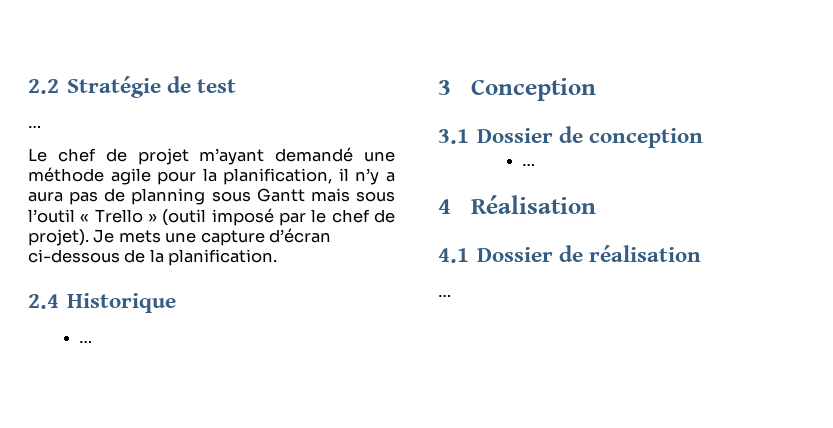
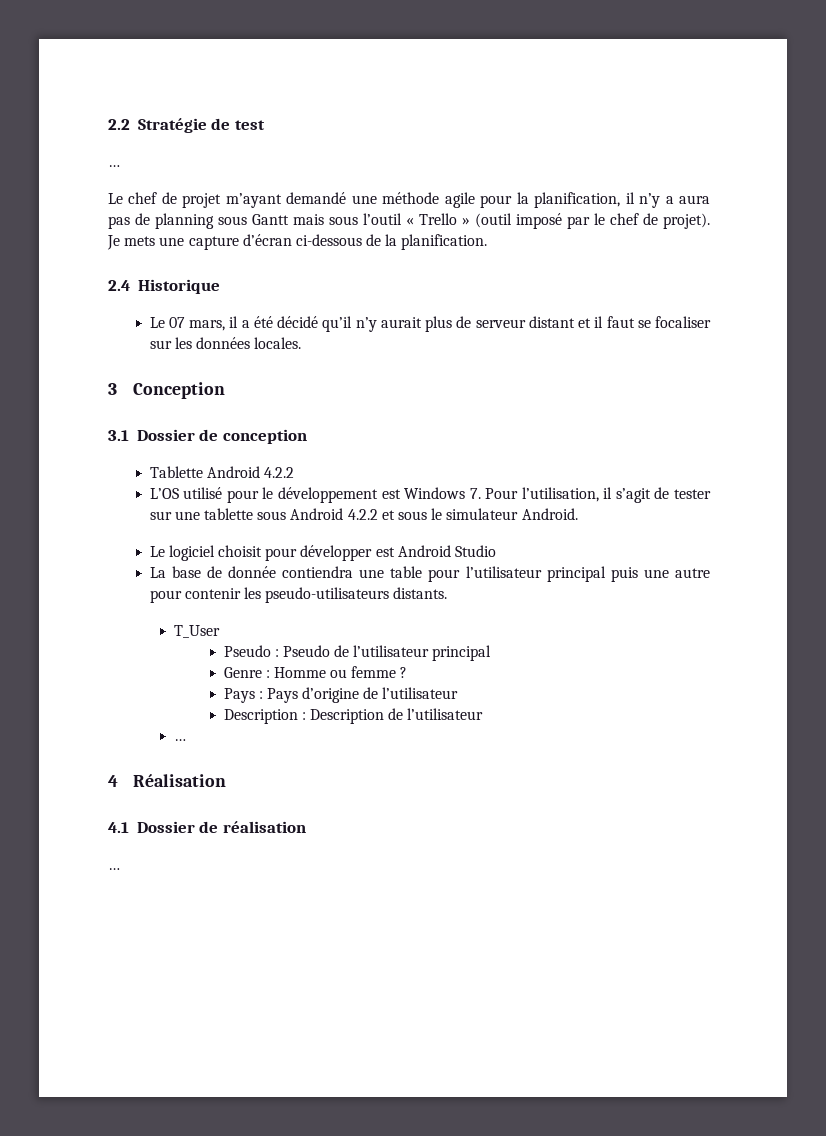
[78,341,92,343] … -> [149,316,712,332] [149,337,302,349] Le 07 mars, il a été décidé qu’il n’y aurait plus de serveur distant et il faut se focaliser sur les données locales.
(704, 138) none -> [149,466,295,478] [149,487,711,503] [149,508,578,520] [149,545,496,561] [149,566,710,582] [149,587,448,603] [174,625,221,638] [223,645,492,661] [223,666,408,678] [223,687,459,703] [223,708,484,724] // Tablette Android 4.2.2 // L’OS utilisé pour le développement est Windows 7. Pour l’utilisation, il s’agit de tester sur une tablette sous Android 4.2.2 et sous le simulateur Android. // Le logiciel choisit pour développer est Android Studio // La base de donnée contiendra une table pour l’utilisateur principal puis une autre pour contenir les pseudo-utilisateurs distants. // T_User // Pseudo : Pseudo de l’utilisateur principal // Genre : Homme ou femme ? // Pays : Pays d’origine de l’utilisateur // Description : Description de l’utilisateur

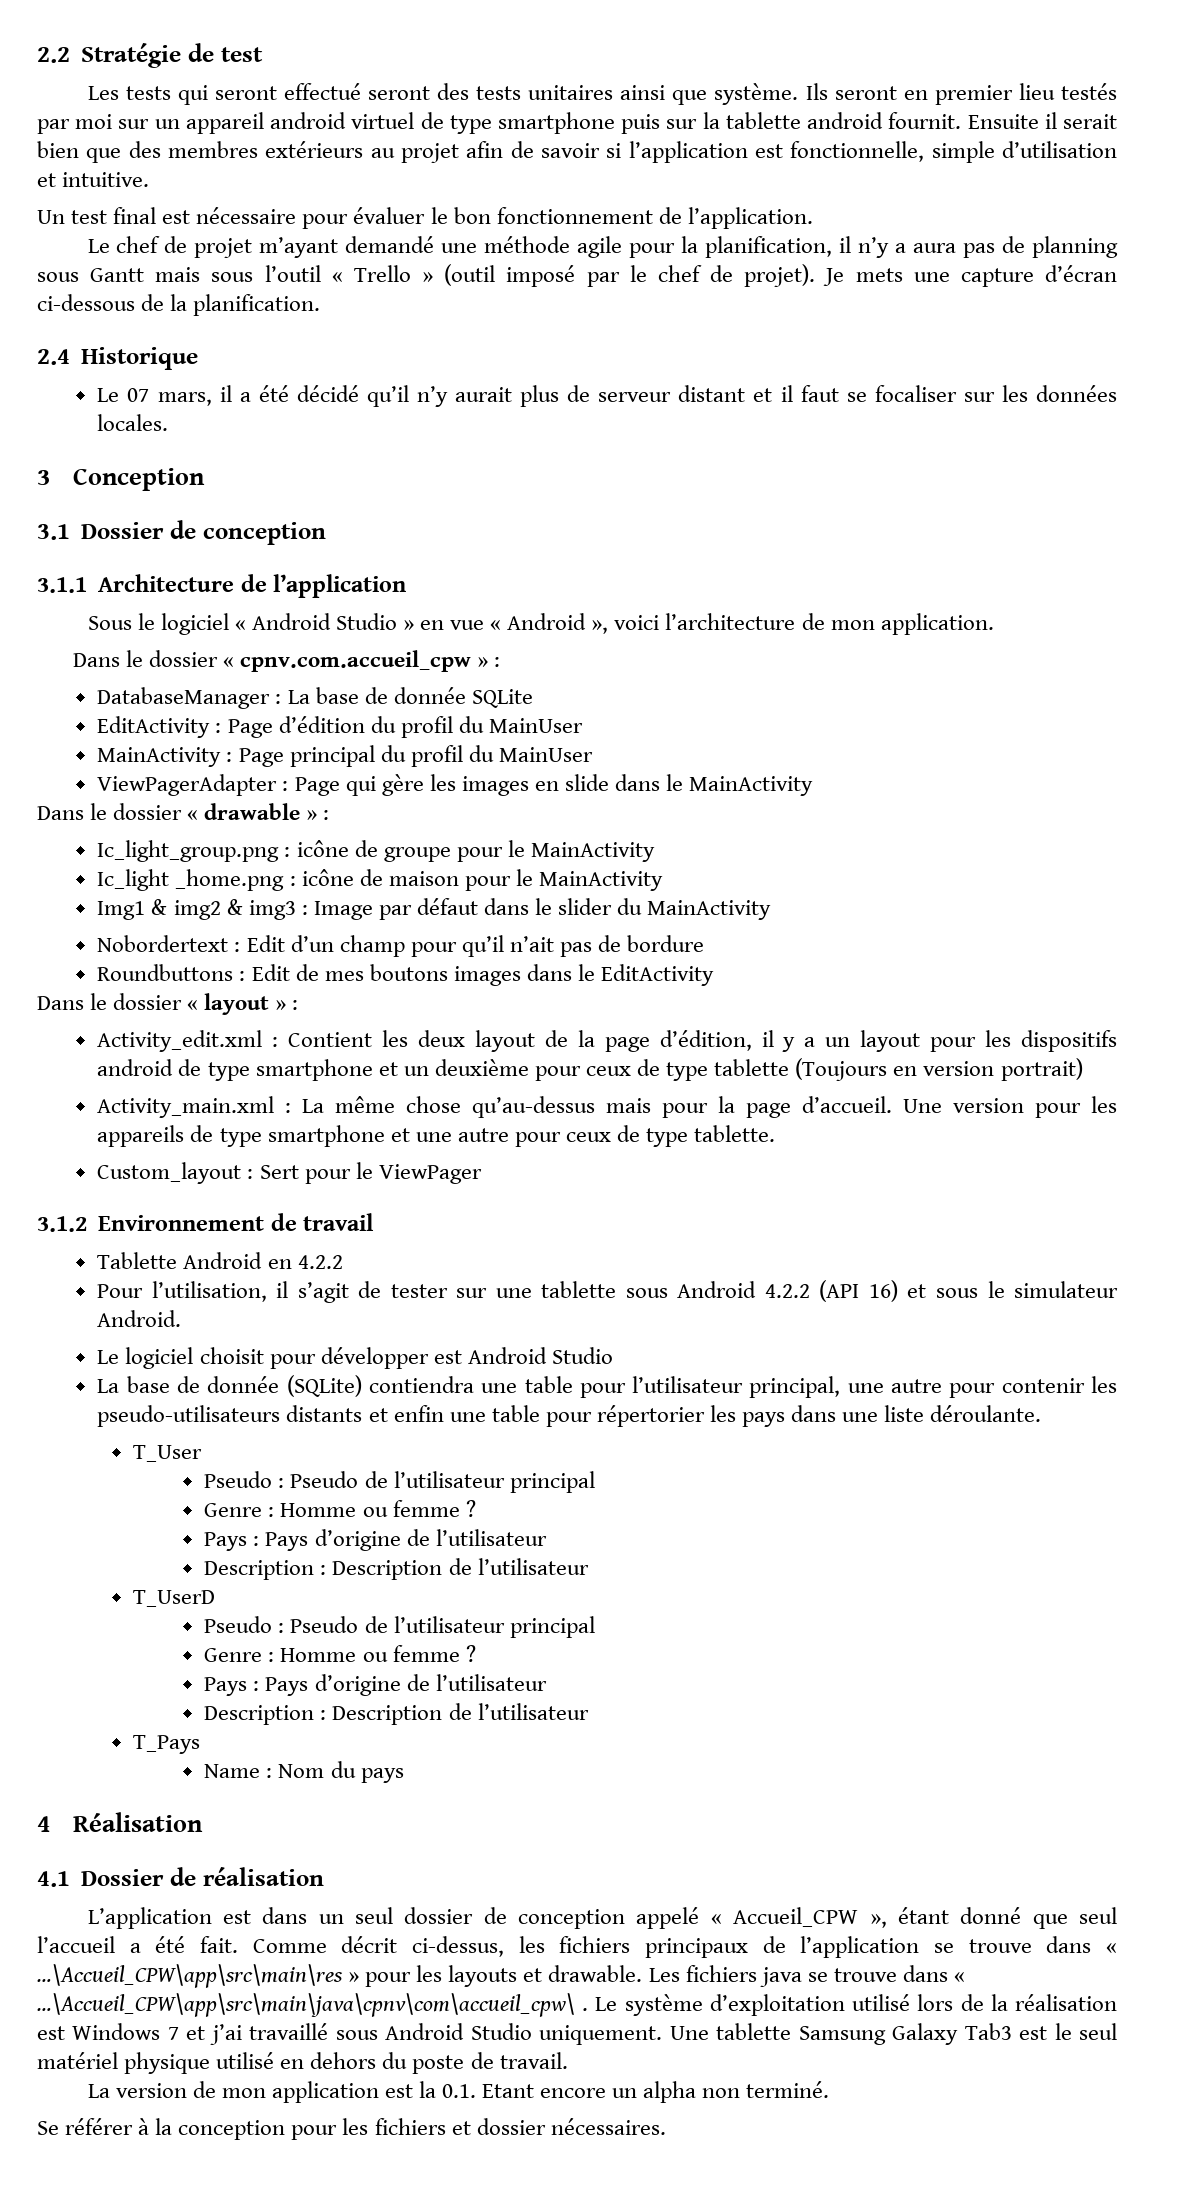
[108,165,120,167] … -> [87,83,1117,105] [37,112,1117,134] [37,141,1118,163] [37,172,150,187] [37,207,813,229] Les tests qui seront effectué seront des tests unitaires ainsi que système. Ils seront en premier lieu testés par moi sur un appareil android virtuel de type smartphone puis sur la tablette android fournit. Ensuite il serait bien que des membres extérieurs au projet afin de savoir si l’application est fonctionnelle, simple d’utilisation et intuitive. // Un test final est nécessaire pour évaluer le bon fonctionnement de l’application.
(307, 436) none -> [37,574,406,598] [87,613,994,635] [72,650,501,672] [97,687,533,709] [97,716,583,738] [97,745,593,767] [97,774,814,796] [37,803,330,820] [97,840,655,862] [97,869,663,891] [97,898,772,920] [97,935,705,957] [97,964,715,986] [37,993,299,1015] [97,1030,1117,1052] [97,1058,1083,1081] [97,1096,1117,1118] [97,1125,776,1147] [97,1162,482,1184] [37,1213,374,1232] // 3.1.1 Architecture de l’application // Sous le logiciel « Android Studio » en vue « Android », voici l’architecture de mon application. // Dans le dossier « cpnv.com.accueil_cpw » : // DatabaseManager : La base de donnée SQLite // EditActivity : Page d’édition du profil du MainUser // MainActivity : Page principal du profil du MainUser // ViewPagerAdapter : Page qui gère les images en slide dans le MainActivity // Dans le dossier « drawable » : // Ic_light_group.png : icône de groupe pour le MainActivity // Ic_light _home.png : icône de maison pour le MainActivity // Img1 & img2 & img3 : Image par défaut dans le slider du MainActivity // Nobordertext : Edit d’un champ pour qu’il n’ait pas de bordure // Roundbuttons : Edit de mes boutons images dans le EditActivity // Dans le dossier « layout » : // Activity_edit.xml : Contient les deux layout de la page d’édition, il y a un layout pour les dispositifs android de type smartphone et un deuxième pour ceux de type tablette (Toujours en version portrait) // Activity_main.xml : La même chose qu’au-dessus mais pour la page d’accueil. Une version pour les appareils de type smartphone et une autre pour ceux de type tablette. // Custom_layout : Sert pour le ViewPager // 3.1.2 Environnement de travail
(260, 472) none -> [267,1259,292,1269] en
[149,487,481,503] L’OS utilisé pour le développement est Windows 7. -> (343, 1262) none
(378, 514) none -> [819,1280,898,1302] (API 16)
(277, 572) none -> [286,1375,362,1397] (SQLite)
[546,566,638,582] principal puis -> [749,1376,841,1398] principal,
[393,587,448,599] distants. -> [286,1405,1042,1427] distants et enfin une table pour répertorier les pays dans une liste déroulante.
[174,739,187,741] … -> [133,1590,216,1607] [204,1616,595,1638] [204,1645,476,1662] [204,1674,547,1696] [204,1703,589,1725] [133,1735,201,1754] [204,1761,404,1783] T_UserD // Pseudo : Pseudo de l’utilisateur principal // Genre : Homme ou femme ? // Pays : Pays d’origine de l’utilisateur // Description : Description de l’utilisateur // T_Pays // Name : Nom du pays
[108,868,120,870] … -> [87,1907,1118,1929] [37,1936,1117,1958] [37,1964,965,1988] [37,1993,1117,2017] [37,2023,1117,2045] [37,2052,568,2074] [87,2081,830,2103] [37,2118,666,2140] L’application est dans un seul dossier de conception appelé « Accueil_CPW », étant donné que seul l’accueil a été fait. Comme décrit ci-dessus, les fichiers principaux de l’application se trouve dans « …\Accueil_CPW\app\src\main\res » pour les layouts et drawable. Les fichiers java se trouve dans « …\Accueil_CPW\app\src\main\java\cpnv\com\accueil_cpw\ . Le système d’exploitation utilisé lors de la réalisation est Windows 7 et j’ai travaillé sous Android Studio uniquement. Une tablette Samsung Galaxy Tab3 est le seul matériel physique utilisé en dehors du poste de travail. // La version de mon application est la 0.1. Etant encore un alpha non terminé. // Se référer à la conception pour les fichiers et dossier nécessaires.

